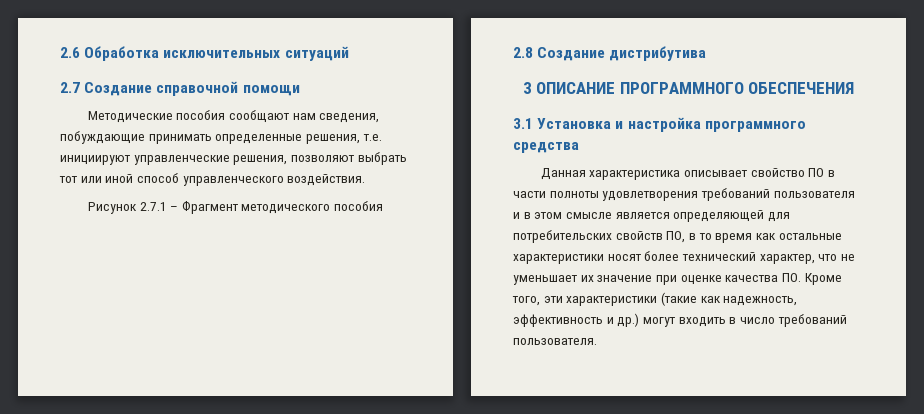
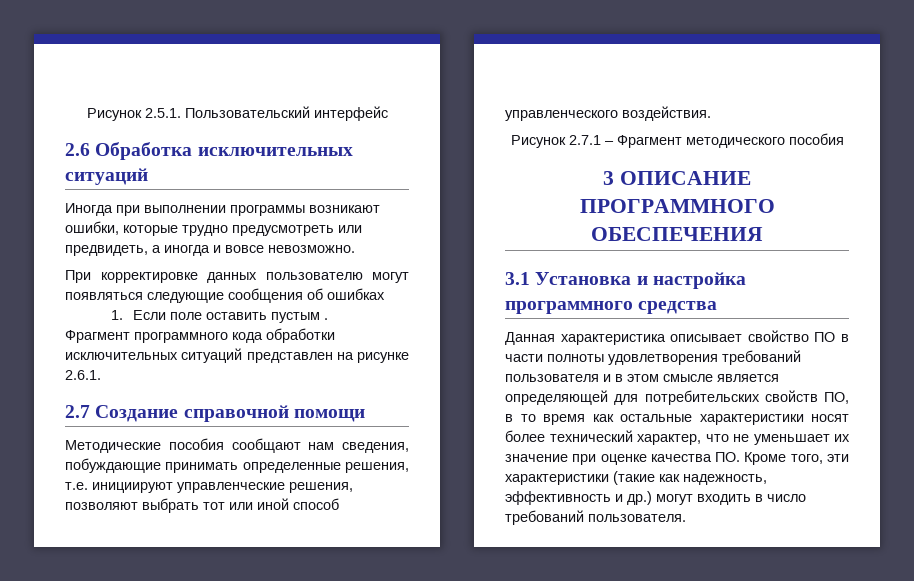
(60, 52) none -> [86,106,388,121] Рисунок 2.5.1. Пользовательский интерфейс //
(349, 53) none -> [65,203,380,216] [65,221,362,236] [65,245,355,256] [65,270,409,283] [65,288,385,303] [110,310,329,323] [65,328,335,343] [65,348,409,363] [65,370,101,380] // Иногда при выполнении программы возникают ошибки, которые трудно предусмотреть или предвидеть, а иногда и вовсе невозможно. // При корректировке данных пользователю могут появляться следующие сообщения об ошибках // 1. Если поле оставить пустым . // Фрагмент программного кода обработки исключительных ситуаций представлен на рисунке 2.6.1.
[513,46,707,61] // 2.8 Создание дистрибутива -> (844, 139) none

